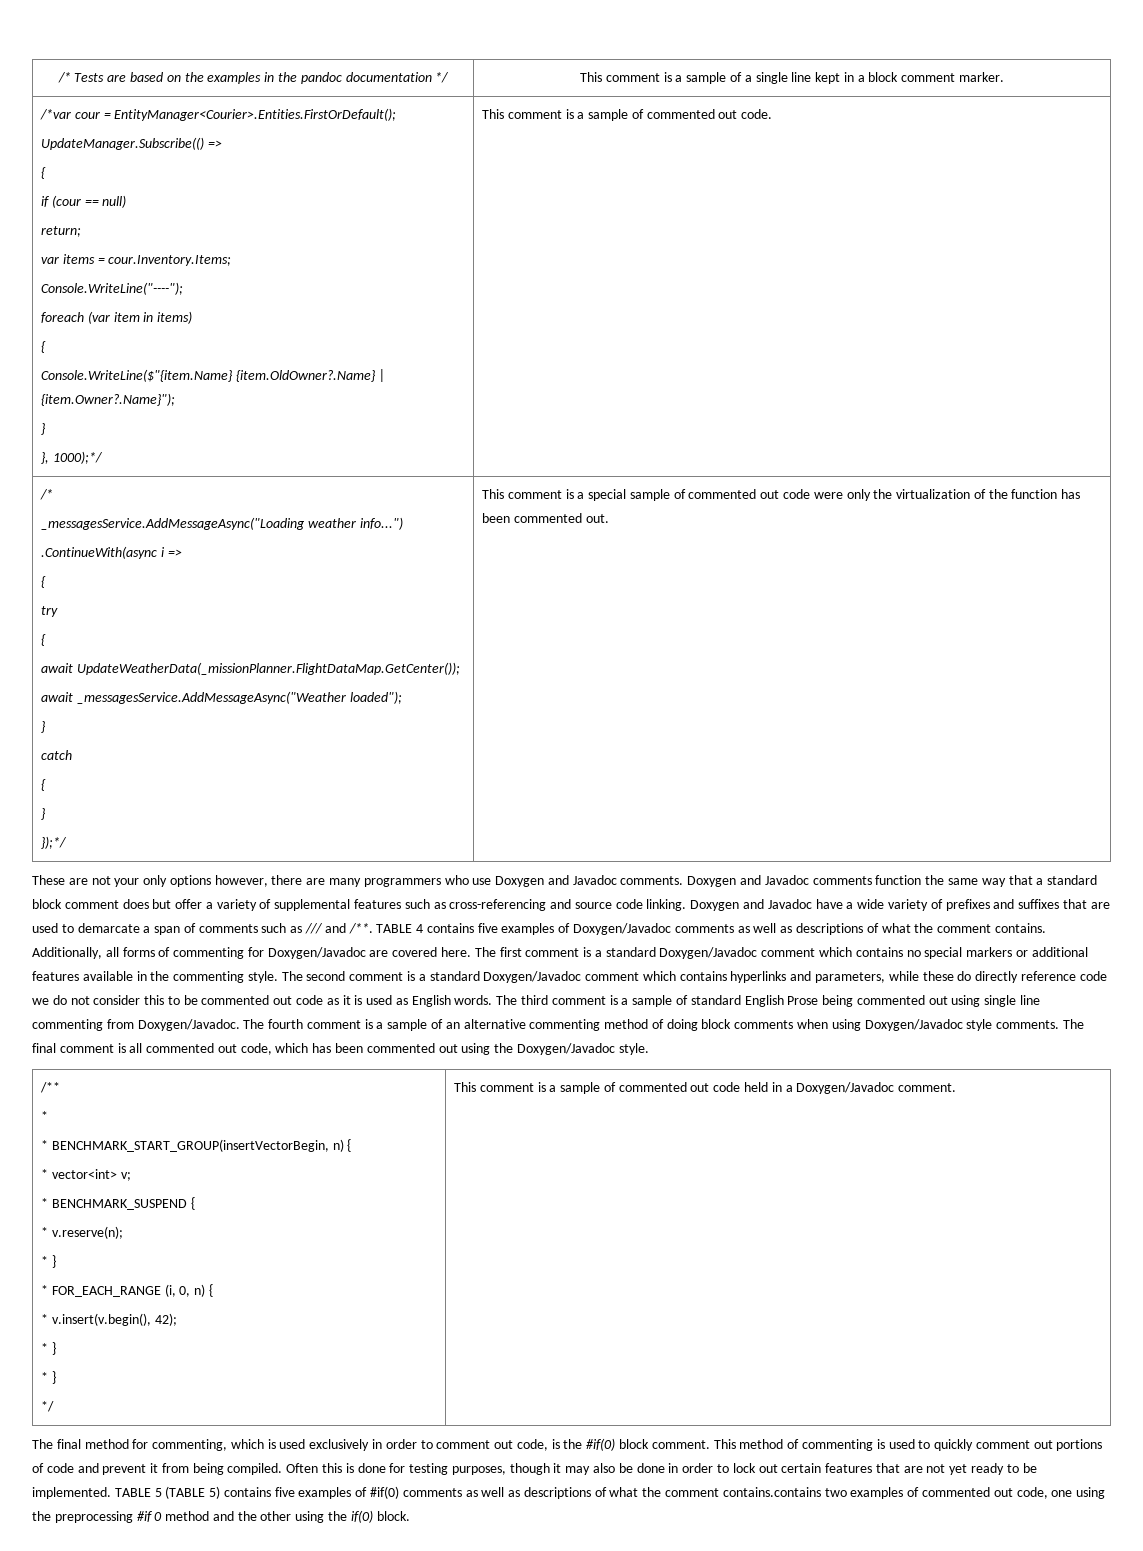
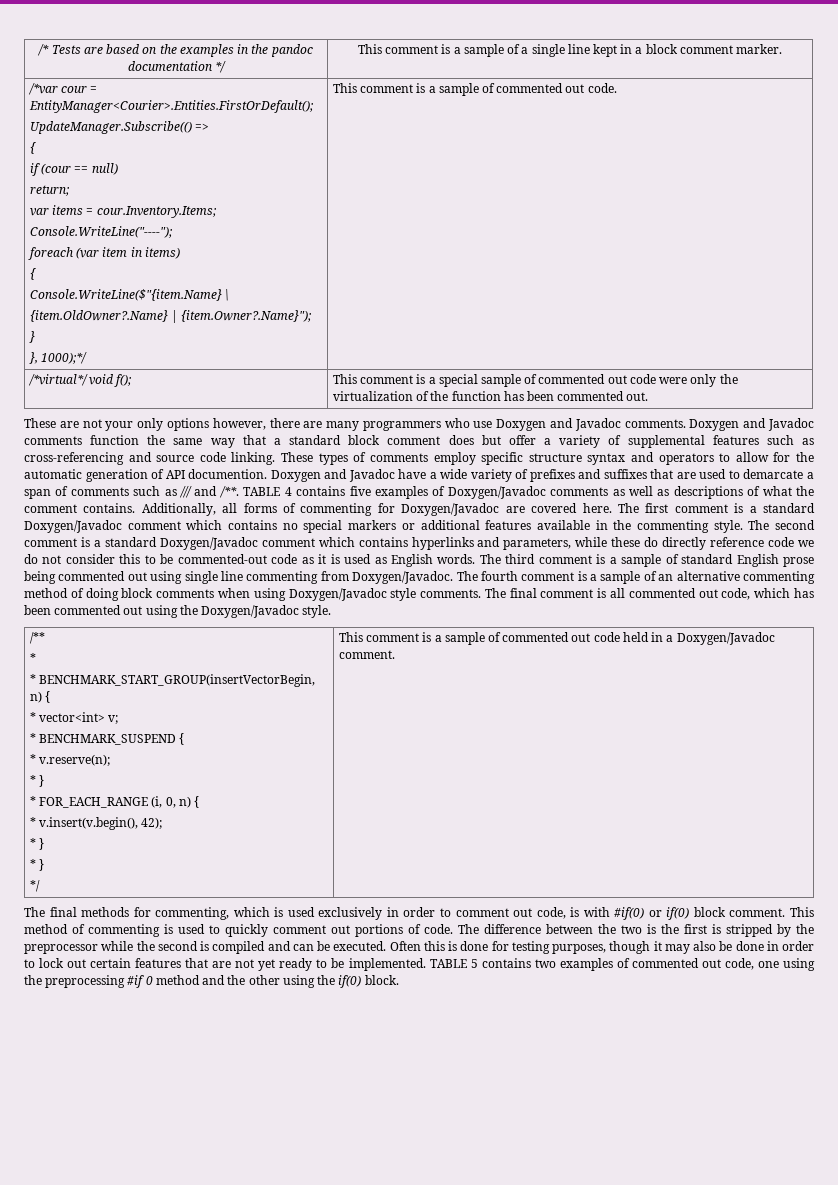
(233, 375) none -> [225,289,229,301] \ //
[40,489,54,500] [41,517,403,530] [41,546,182,559] [41,576,47,588] [41,606,59,617] [41,634,47,646] [41,662,460,675] [41,691,402,704] [41,721,46,733] [41,750,73,760] [41,779,47,791] [41,808,46,820] [41,836,68,849] /* // _messagesService.AddMessageAsync("Loading weather info...") // .ContinueWith(async i => // { // try // { // await UpdateWeatherData(_missionPlanner.FlightDataMap.GetCenter()); // await _messagesService.AddMessageAsync("Weather loaded"); // } // catch // { // } // });*/ -> [27,374,132,387] /*virtual*/ void f();
(687, 905) none -> [281,452,814,465] [24,469,268,482] These types of comments employ specific structure syntax and operators to allow for the automatic generation of API documention.
[201,995,293,1005] commented out -> [177,554,267,564] commented-out
[787,996,819,1005] Prose -> [783,557,815,567] prose
[84,1439,129,1449] method -> [81,907,130,917] methods
[563,1438,616,1451] the #if(0) -> [583,907,690,920] with #if(0) or if(0)
[46,1463,283,1475] code and prevent it from being compiled. -> [424,924,814,937] [24,941,387,954] code. The difference between the two is the first is stripped by the preprocessor while the second is compiled and can be executed.
[165,1486,821,1499] (TABLE 5) contains five examples of #if(0) comments as well as descriptions of what the comment contains.contains -> [481,958,531,968] contains

